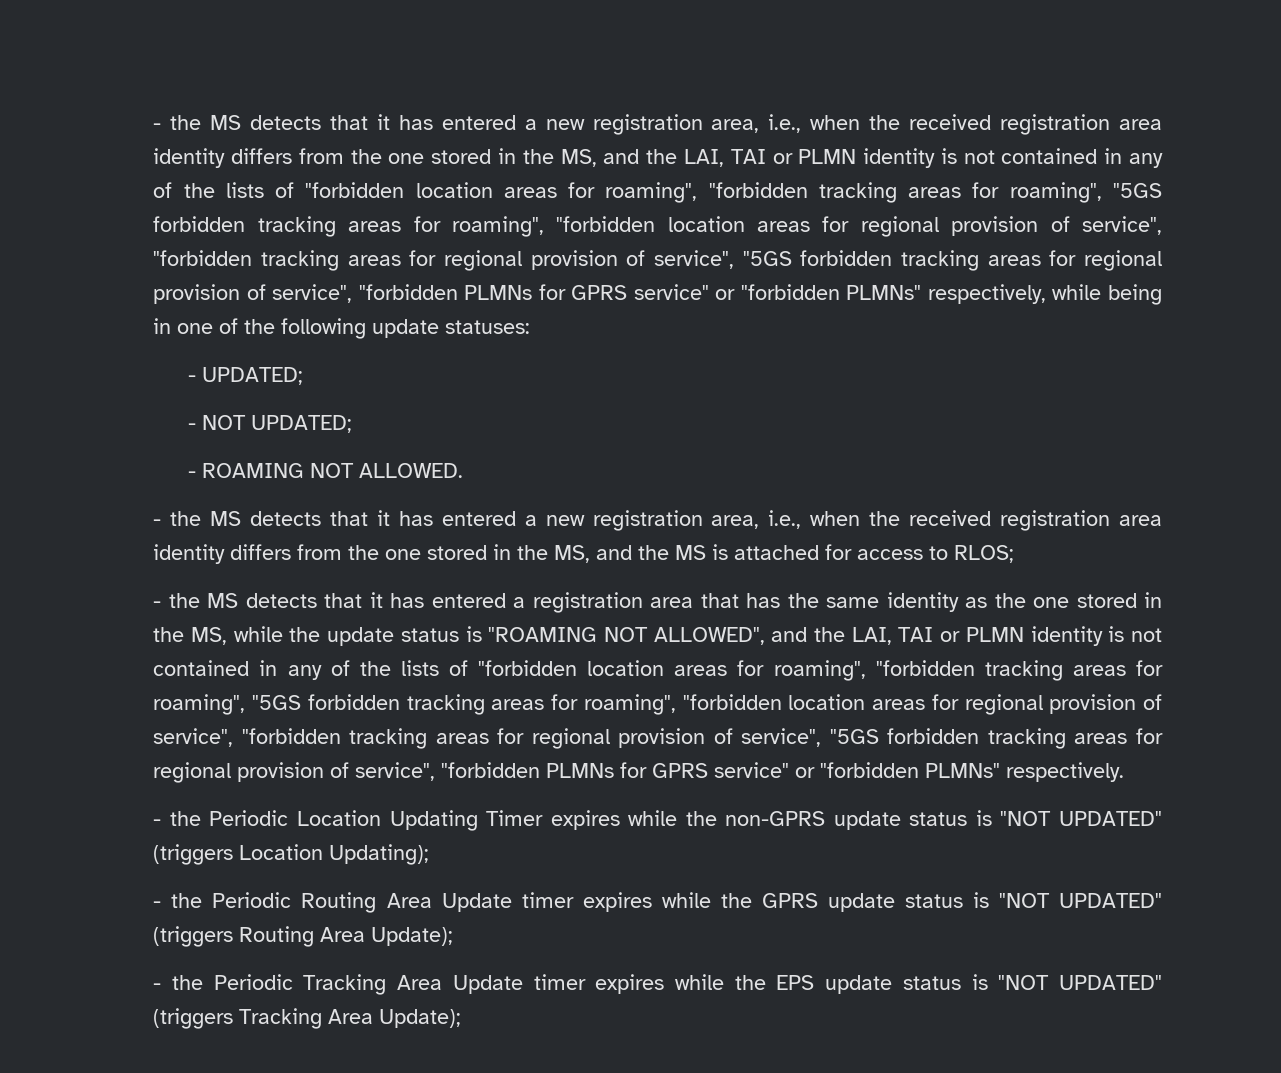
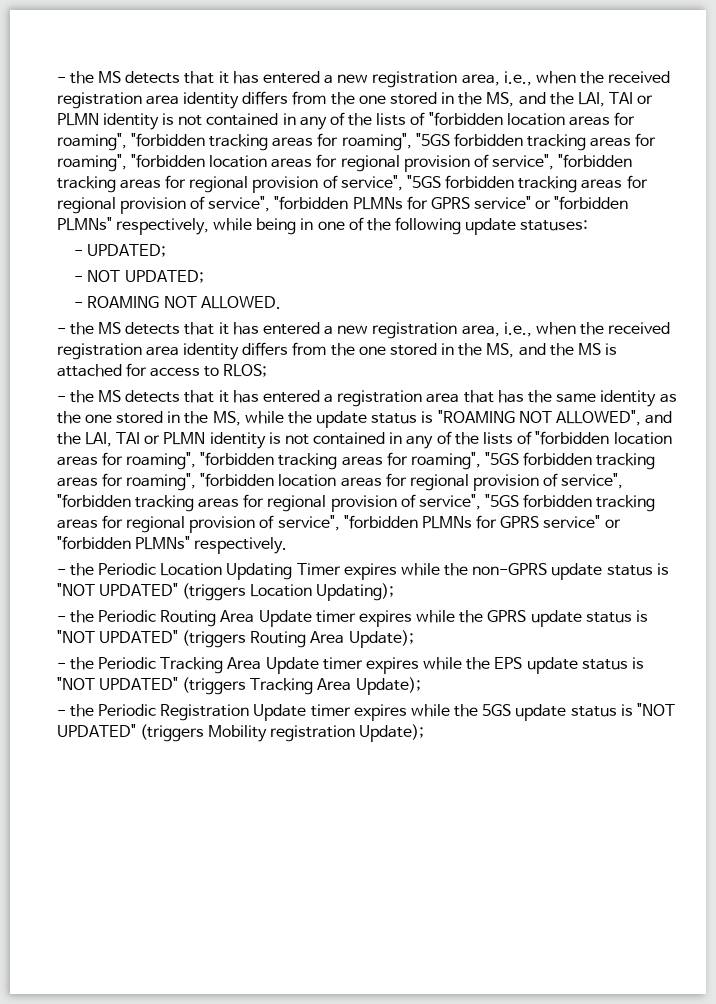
(462, 1018) none -> [56,703,676,721] [56,724,425,742] // - the Periodic Registration Update timer expires while the 5GS update status is "NOT UPDATED" (triggers Mobility registration Update);

